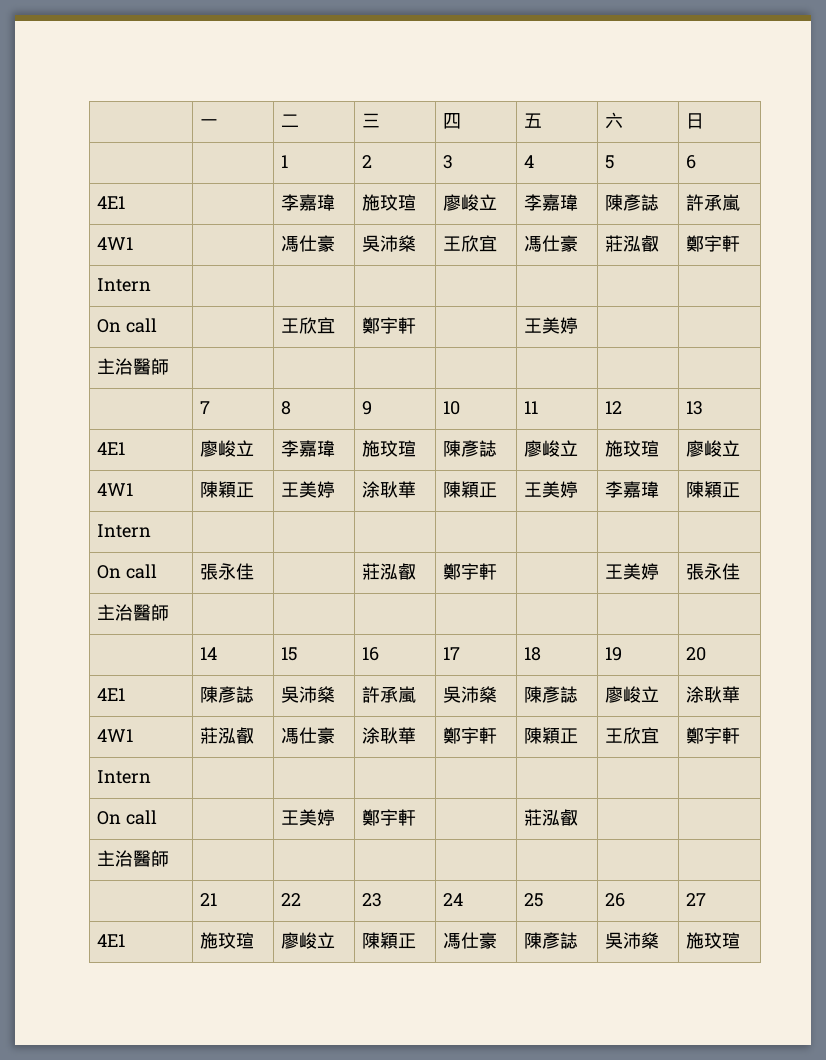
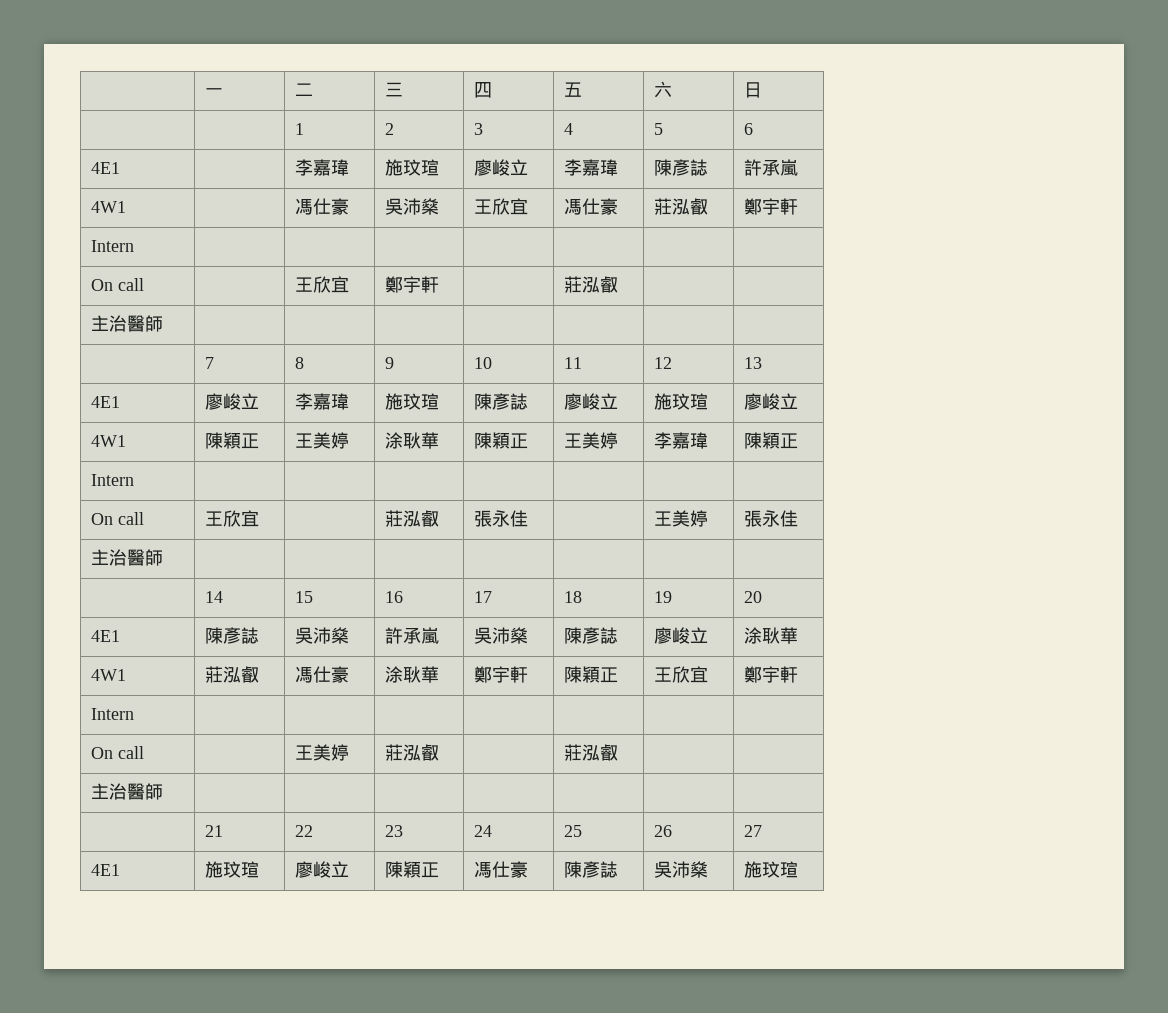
[524,317,579,334] 王美婷 -> [564,276,619,293] 莊泓叡
[200,563,255,580] [362,563,417,580] [443,563,498,580] 張永佳 | | 莊泓叡 | 鄭宇軒 -> [205,510,260,527] [385,510,440,527] [474,510,529,527] 王欣宜 | | 莊泓叡 | 張永佳
[362,809,417,826] 鄭宇軒 -> [385,744,440,761] 莊泓叡

